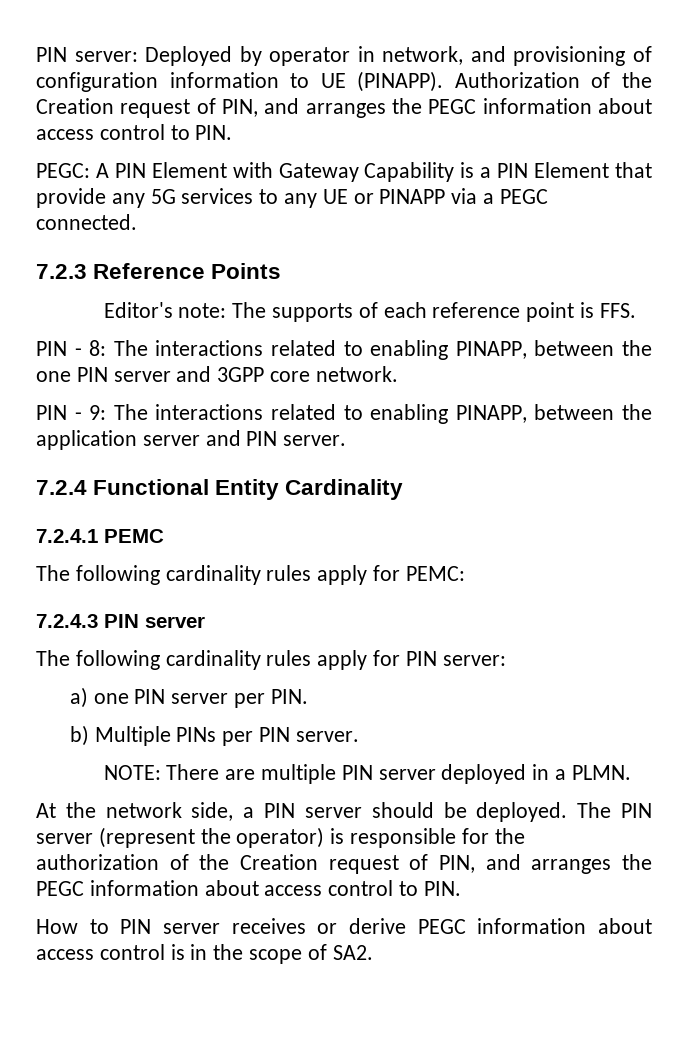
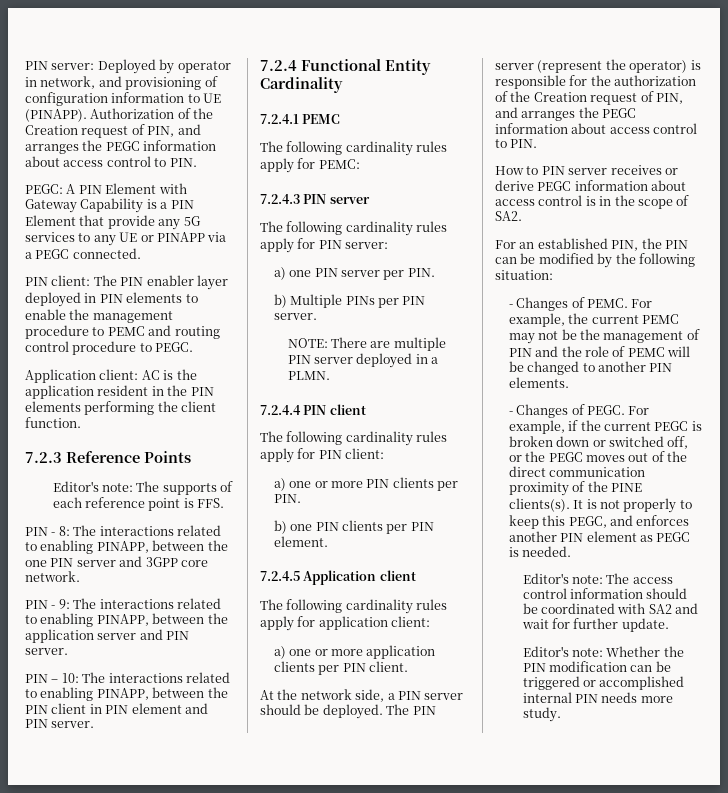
(137, 222) none -> [25,275,228,290] [25,292,198,307] [25,309,173,323] [25,325,220,339] [25,341,194,355] [25,369,197,383] [25,385,214,399] [25,401,217,415] [25,417,81,428] // PIN client: The PIN enabler layer deployed in PIN elements to enable the management procedure to PEMC and routing control procedure to PEGC. // Application client: AC is the application resident in the PIN elements performing the client function.
(347, 440) none -> [25,672,230,683] [25,687,228,701] [25,703,208,714] [25,719,95,728] // PIN – 10: The interactions related to enabling PINAPP, between the PIN client in PIN element and PIN server.
(631, 772) none -> [260,404,366,415] [260,431,448,446] [260,448,385,463] [273,477,459,491] [273,494,301,503] [273,520,434,534] [273,536,328,547] [260,570,416,585] [260,599,448,614] [260,616,431,631] [273,645,436,659] [273,661,408,675] // 7.2.4.4 PIN client // The following cardinality rules apply for PIN client: // a) one or more PIN clients per PIN. // b) one PIN clients per PIN element. // 7.2.4.5 Application client // The following cardinality rules apply for application client: // a) one or more application clients per PIN client.
(373, 952) none -> [495,238,688,251] [495,253,695,268] [495,270,553,280] [508,297,653,311] [508,313,679,327] [508,329,700,344] [508,346,691,357] [508,361,673,375] [508,377,569,388] [508,404,650,418] [508,420,702,434] [508,436,689,449] [508,451,688,462] [508,466,646,477] [508,481,642,496] [508,498,692,513] [508,515,690,529] [508,531,691,542] [508,546,572,557] [522,573,673,584] [522,588,688,599] [522,603,699,614] [521,618,669,632] [522,646,684,657] [522,661,671,672] [522,676,685,690] [522,692,673,703] [522,707,561,722] // For an established PIN, the PIN can be modified by the following situation: // - Changes of PEMC. For example, the current PEMC may not be the management of PIN and the role of PEMC will be changed to another PIN elements. // - Changes of PEGC. For example, if the current PEGC is broken down or switched off, or the PEGC moves out of the direct communication proximity of the PINE clients(s). It is not properly to keep this PEGC, and enforces another PIN element as PEGC is needed. // Editor's note: The access control information should be coordinated with SA2 and wait for further update. // Editor's note: Whether the PIN modification can be triggered or accomplished internal PIN needs more study.

